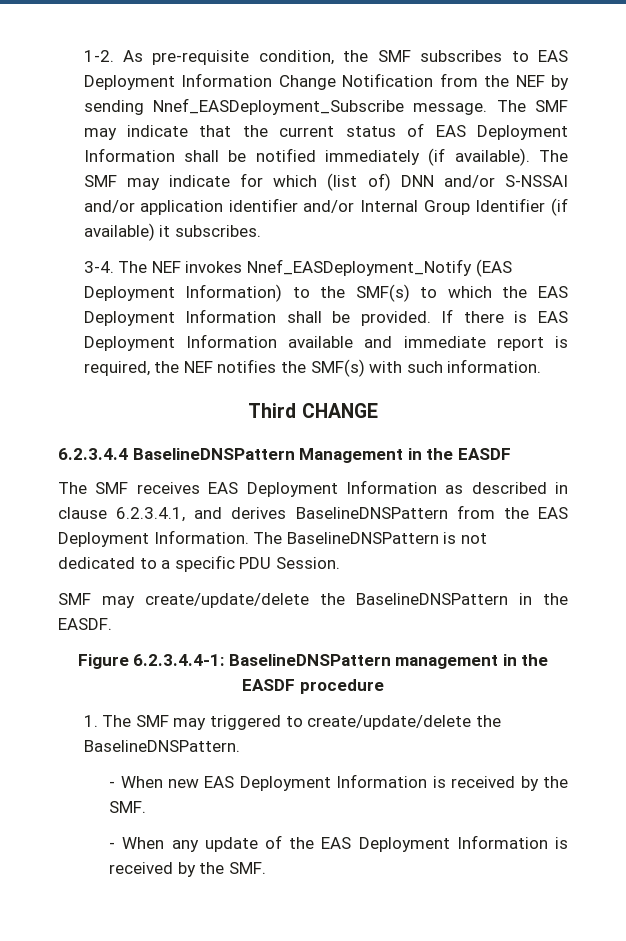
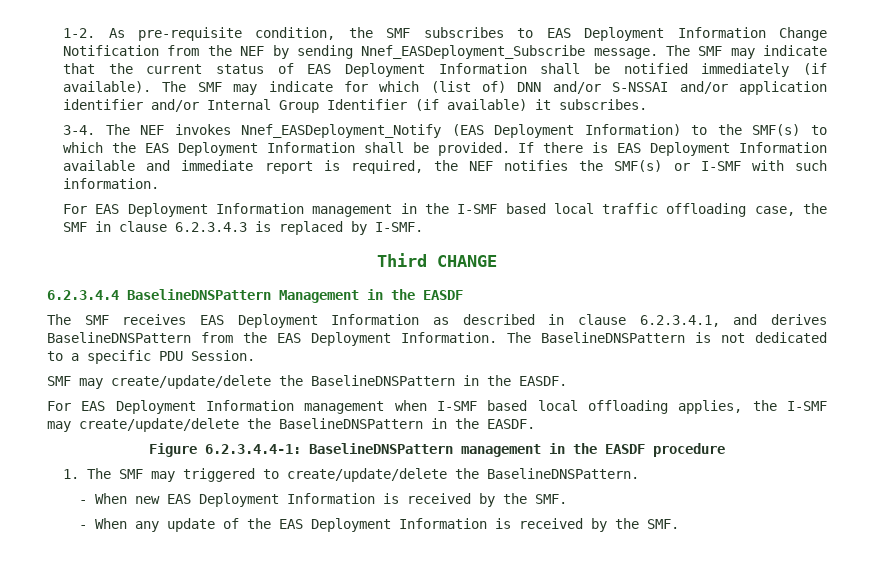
(365, 368) none -> [673,161,741,171] or I-SMF
(542, 366) none -> [63,203,828,217] [63,221,424,235] // For EAS Deployment Information management in the I-SMF based local traffic offloading case, the SMF in clause 6.2.3.4.3 is replaced by I-SMF.
(112, 624) none -> [47,400,828,414] [47,418,535,432] // For EAS Deployment Information management when I-SMF based local offloading applies, the I-SMF may create/update/delete the BaselineDNSPattern in the EASDF.

